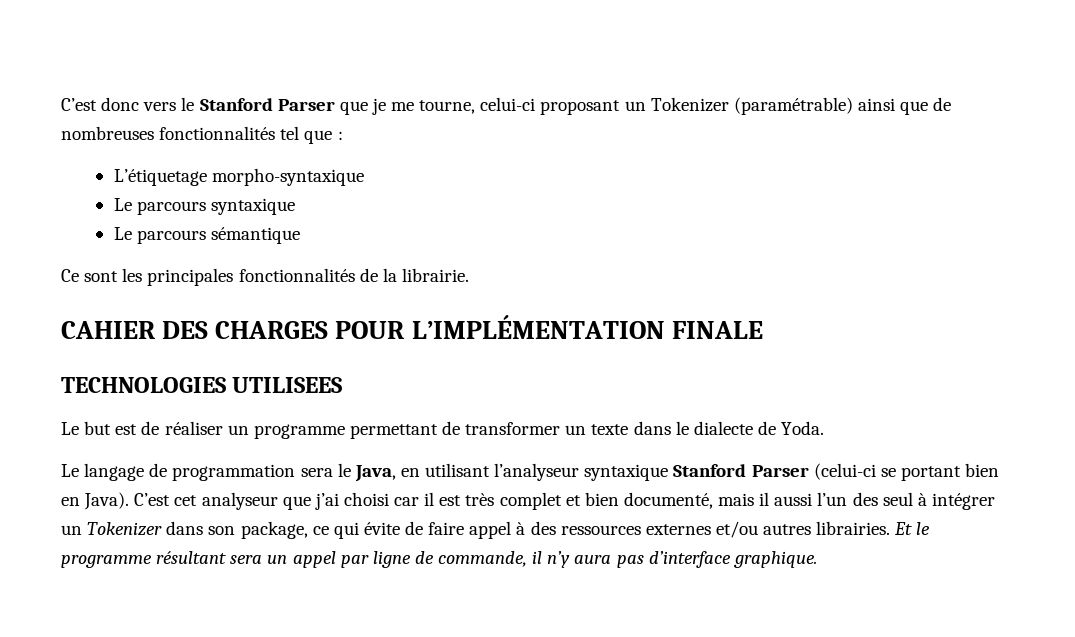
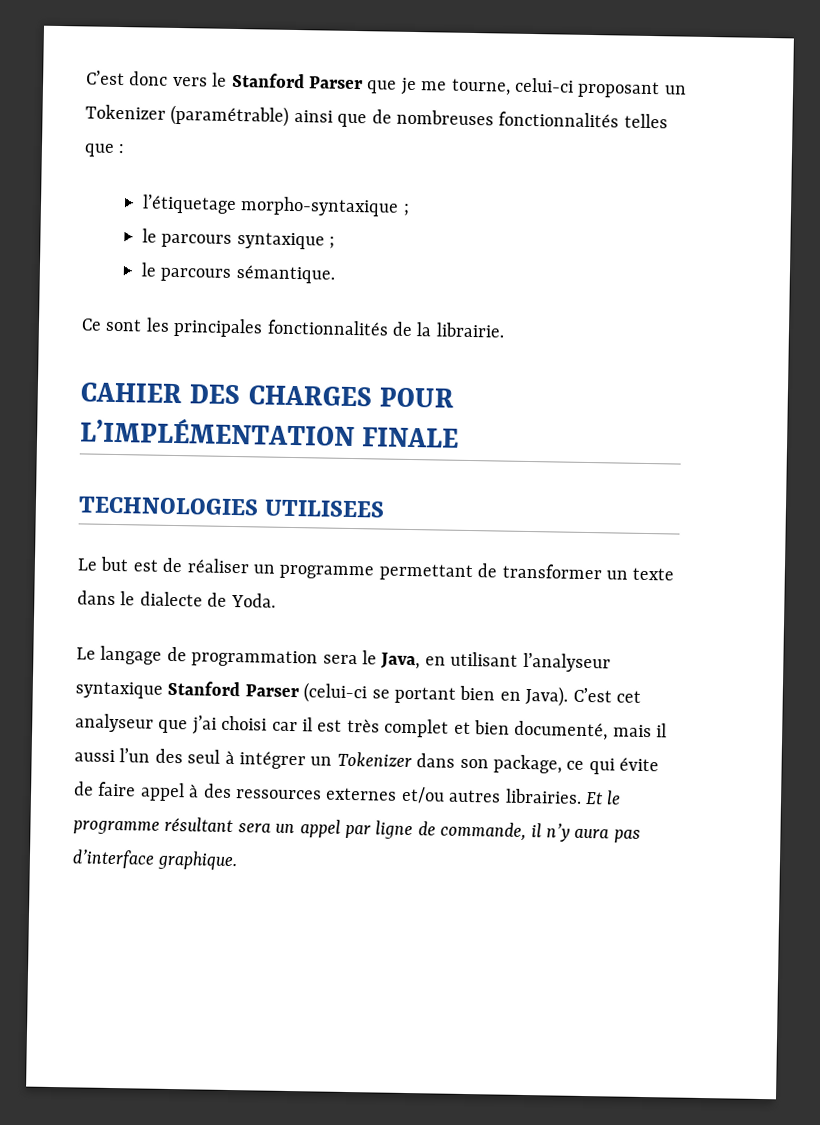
[280,126,300,140] tel -> [623,113,668,129] telles
[113,169,207,186] L’étiquetage -> [141,194,237,215] l’étiquetage
[113,198,132,211] // Le -> [402,203,410,216] [141,228,157,243] ; // le
[113,227,300,244] // Le parcours sémantique -> [329,236,336,249] [140,262,335,284] ; // le parcours sémantique.

